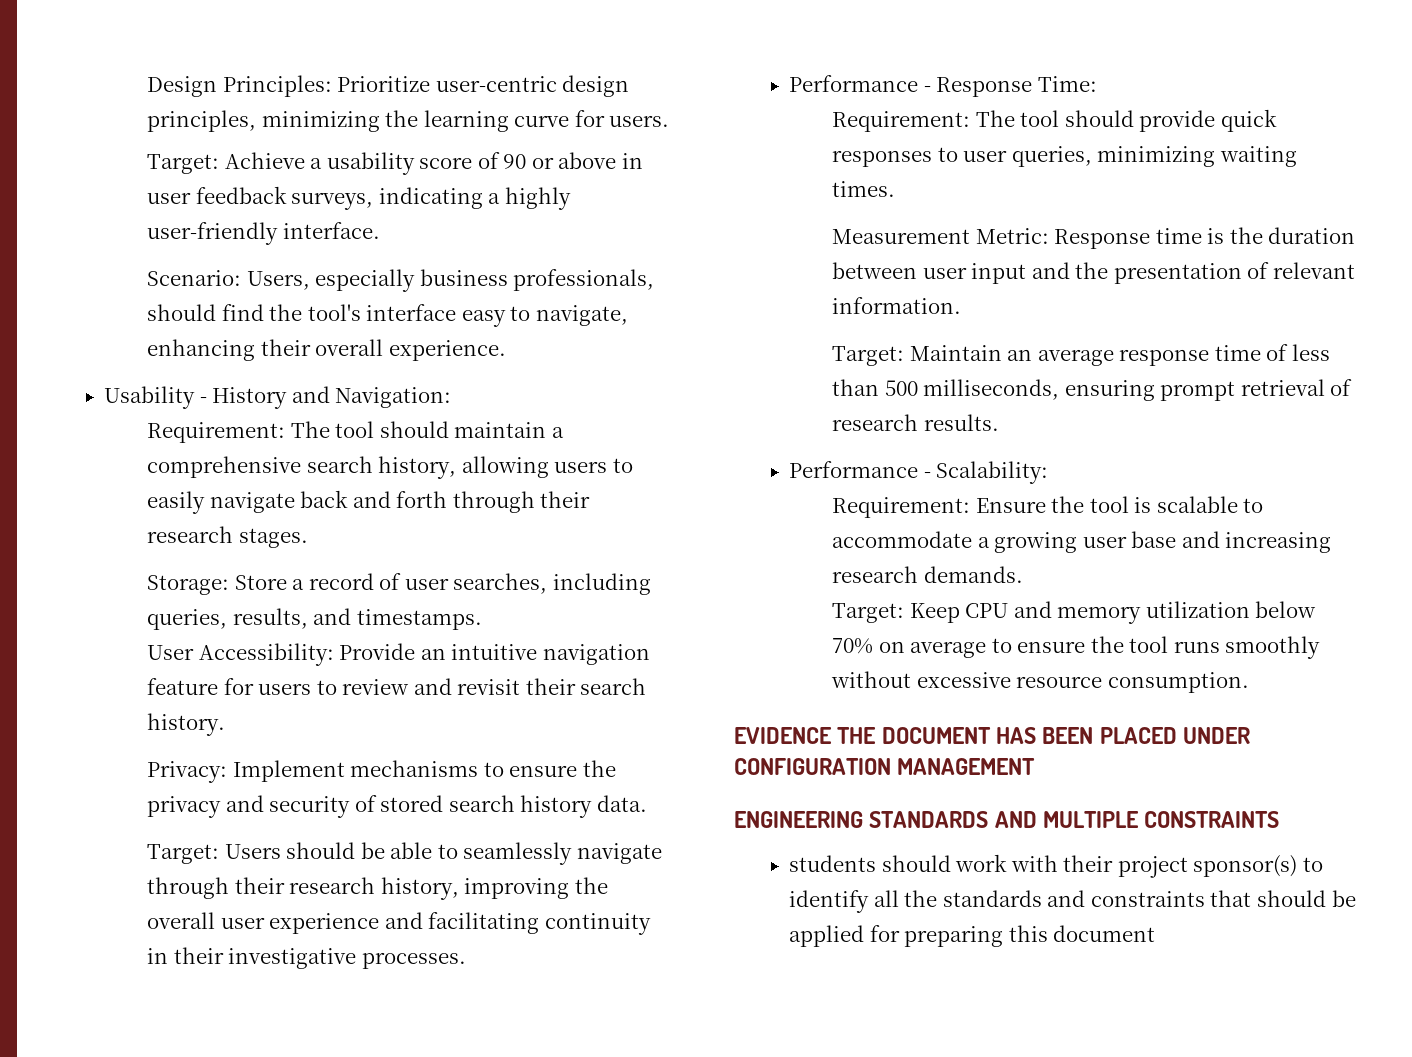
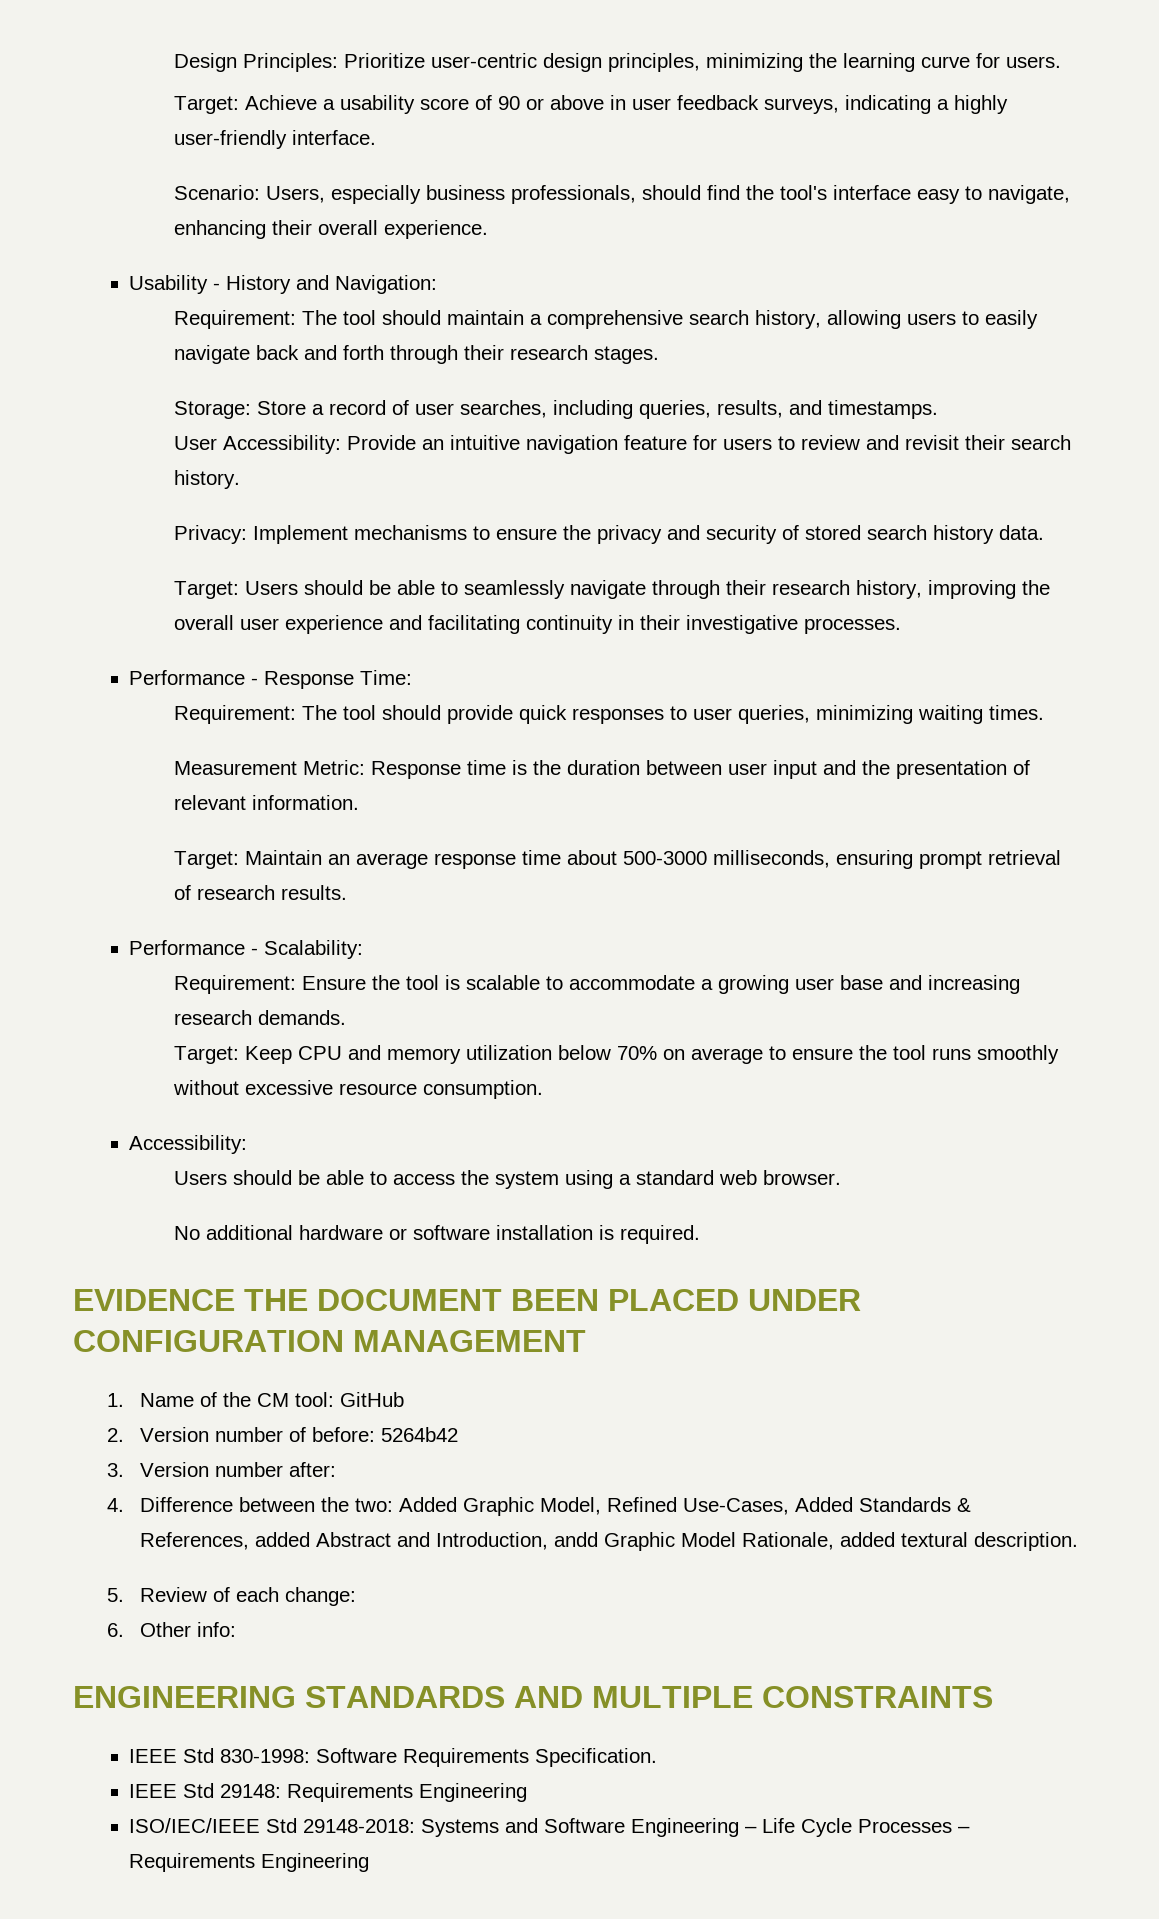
[1266,344,1330,361] [832,379,918,396] of less than 500 -> [567,850,708,865] about 500-3000
(1249, 682) none -> [129,1135,248,1154] [174,1170,842,1189] [174,1225,701,1244] // Accessibility: // Users should be able to access the system using a standard web browser. // No additional hardware or software installation is required.
[996,727,1037,744] HAS -> (502, 1300) none
(1036, 766) none -> [106,1392,405,1407] [106,1427,459,1442] [106,1462,337,1477] [106,1497,972,1516] [140,1532,1079,1551] [106,1587,357,1606] [106,1622,237,1637] // 1. Name of the CM tool: GitHub // 2. Version number of before: 5264b42 // 3. Version number after: // 4. Difference between the two: Added Graphic Model, Refined Use-Cases, Added Standards & References, added Abstract and Introduction, andd Graphic Model Rationale, added textural description. // 5. Review of each change: // 6. Other info:
[789,854,1323,878] [789,890,1356,913] [789,925,1156,947] students should work with their project sponsor(s) to identify all the standards and constraints that should be applied for preparing this document -> [129,1748,658,1767] [129,1783,528,1802] [129,1818,971,1837] [129,1853,370,1872] IEEE Std 830-1998: Software Requirements Specification. // IEEE Std 29148: Requirements Engineering // ISO/IEC/IEEE Std 29148-2018: Systems and Software Engineering – Life Cycle Processes – Requirements Engineering

